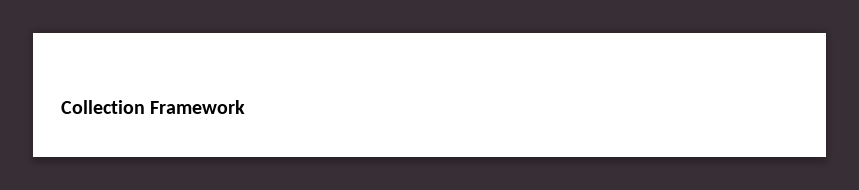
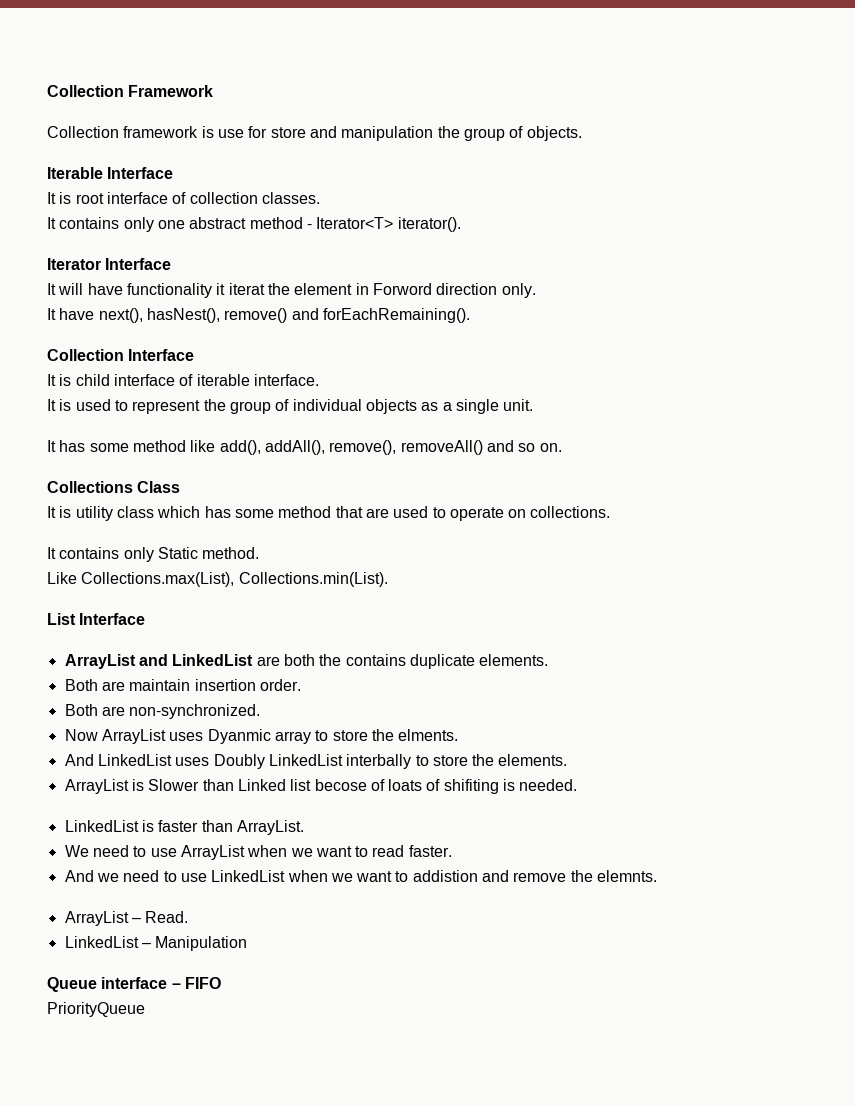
(246, 107) none -> [47,126,582,141] [47,167,174,179] [47,192,320,204] [47,217,461,232] [47,258,172,270] [47,283,536,298] [47,308,470,323] [47,349,195,361] [47,374,319,386] [47,399,534,414] [47,440,562,455] [47,481,181,493] [47,506,611,521] [47,547,260,562] [47,572,388,587] [47,613,146,625] [64,654,549,669] [64,679,301,691] [64,704,261,719] [64,729,459,744] [64,754,568,769] [64,779,578,794] [64,820,304,835] [64,845,452,860] [64,870,658,882] [64,911,189,926] [64,936,248,951] [47,977,221,992] [47,1002,145,1017] // Collection framework is use for store and manipulation the group of objects. // Iterable Interface // It is root interface of collection classes. // It contains only one abstract method - Iterator<T> iterator(). // Iterator Interface // It will have functionality it iterat the element in Forword direction only. // It have next(), hasNest(), remove() and forEachRemaining(). // Collection Interface // It is child interface of iterable interface. // It is used to represent the group of individual objects as a single unit. // It has some method like add(), addAll(), remove(), removeAll() and so on. // Collections Class // It is utility class which has some method that are used to operate on collections. // It contains only Static method. // Like Collections.max(List), Collections.min(List). // List Interface // ArrayList and LinkedList are both the contains duplicate elements. // Both are maintain insertion order. // Both are non-synchronized. // Now ArrayList uses Dyanmic array to store the elments. // And LinkedList uses Doubly LinkedList interbally to store the elements. // ArrayList is Slower than Linked list becose of loats of shifiting is needed. // LinkedList is faster than ArrayList. // We need to use ArrayList when we want to read faster. // And we need to use LinkedList when we want to addistion and remove the elemnts. // ArrayList – Read. // LinkedList – Manipulation // Queue interface – FIFO // PriorityQueue

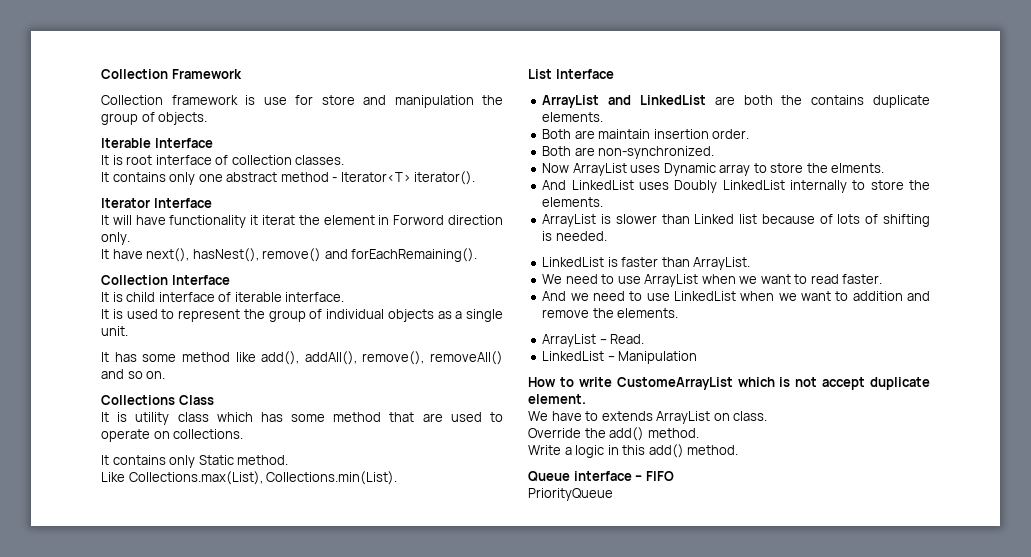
[207,729,271,744] Dyanmic -> [663,163,716,176] Dynamic
[346,754,412,769] interbally -> [789,180,847,193] internally
[148,779,200,791] Slower -> [615,214,657,224] slower
[314,779,499,794] becose of loats of shifiting -> [761,214,930,227] because of lots of shifting
[412,870,478,882] addistion -> [852,291,903,301] addition
[597,870,658,882] elemnts. -> [617,308,679,318] elements.
(248, 943) none -> [528,377,930,390] [528,394,586,404] [528,411,768,424] [528,427,699,441] [528,444,739,458] // How to write CustomeArrayList which is not accept duplicate element. // We have to extends ArrayList on class. // Override the add() method. // Write a logic in this add() method.

